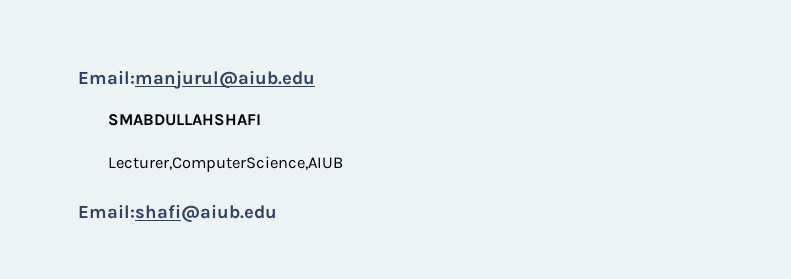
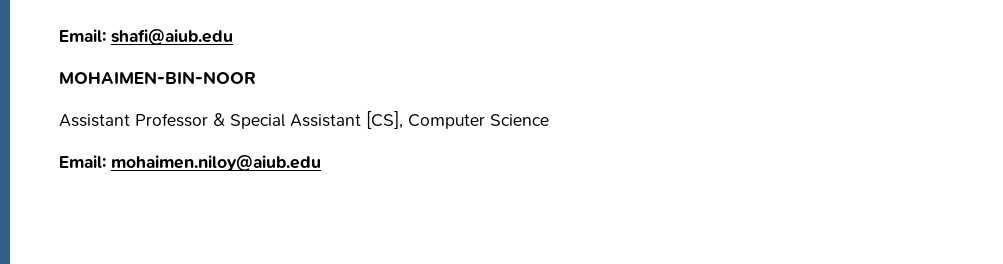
[78,70,315,89] [107,114,261,126] [107,156,343,172] [78,204,277,223] Email:manjurul@aiub.edu // SMABDULLAHSHAFI // Lecturer,ComputerScience,AIUB // Email:shafi@aiub.edu -> [59,29,234,45] [59,71,257,84] [59,111,550,129] [59,155,322,171] Email: shafi@aiub.edu // MOHAIMEN-BIN-NOOR // Assistant Professor & Special Assistant [CS], Computer Science // Email: mohaimen.niloy@aiub.edu

